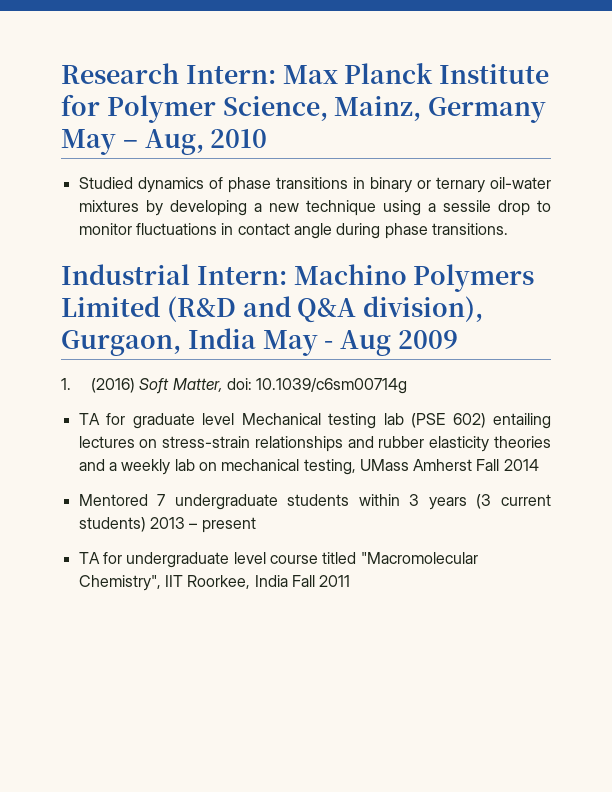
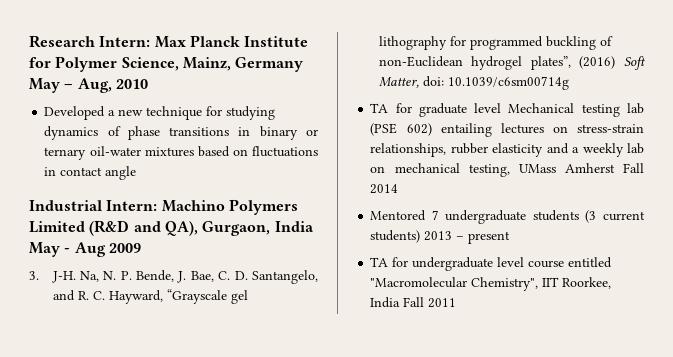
[78,177,133,189] Studied -> [44,106,276,120] Developed a new technique for studying
[145,200,551,216] [78,223,132,235] by developing a new technique using a sessile drop to monitor -> [197,146,248,157] based on
[336,223,508,239] during phase transitions. -> (137, 173) none
[297,296,483,323] Q&A division), -> [164,221,198,236] QA),
[61,378,71,390] 1. -> [29,270,318,284] [52,289,248,304] [378,36,613,50] [378,56,571,70] 3. J-H. Na, N. P. Bende, J. Bae, C. D. Santangelo, and R. C. Hayward, “Grayscale gel lithography for programmed buckling of non-Euclidean hydrogel plates”,
[254,436,374,452] relationships and -> [370,143,447,157] relationships,
[493,436,551,448] theories -> (544, 150) none
[358,494,467,510] within 3 years -> (579, 215) none
[322,552,357,564] titled -> [568,257,613,268] entitled

